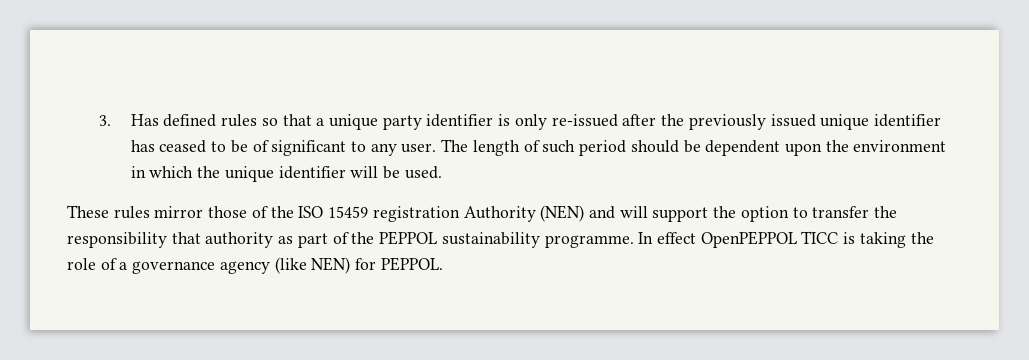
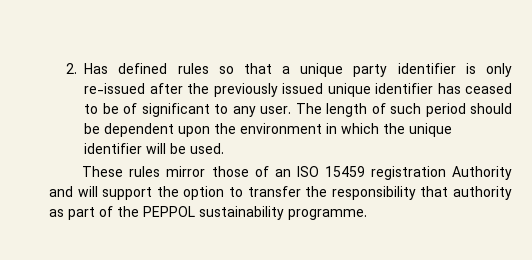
[98,115,111,126] 3. -> [66,63,78,74] 2.
[270,206,294,218] the -> [274,169,291,177] an
[540,205,585,222] (NEN) -> (512, 173) none
[638,231,934,248] [67,257,443,274] In effect OpenPEPPOL TICC is taking the role of a governance agency (like NEN) for PEPPOL. -> (367, 214) none

